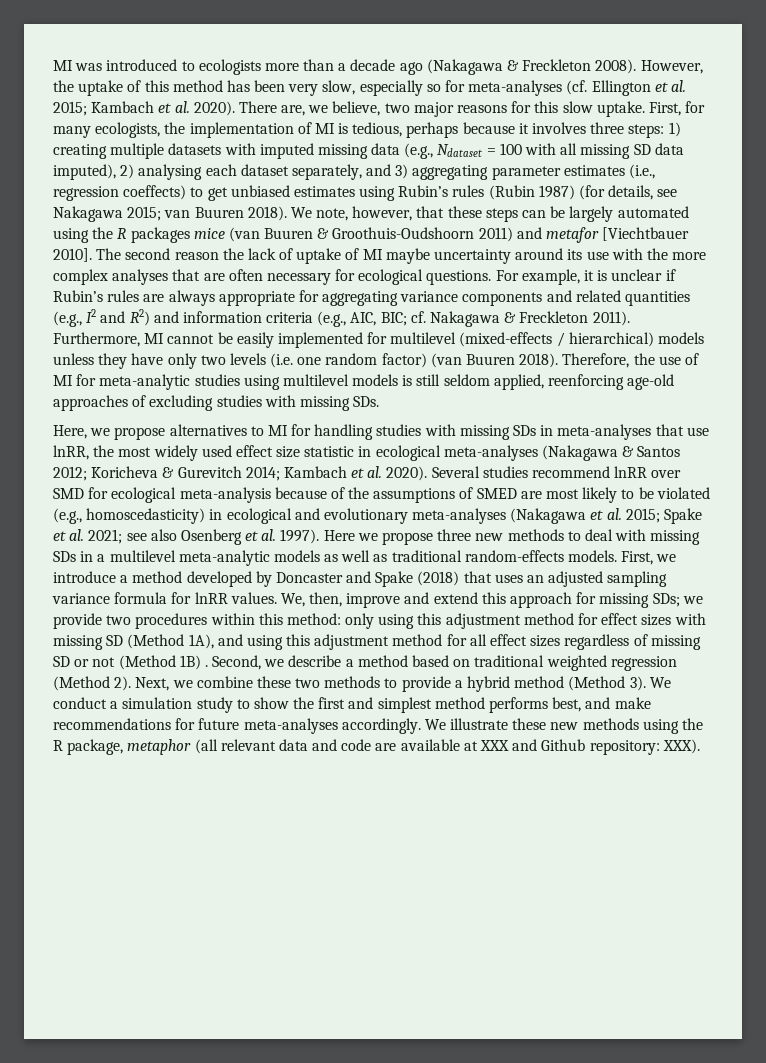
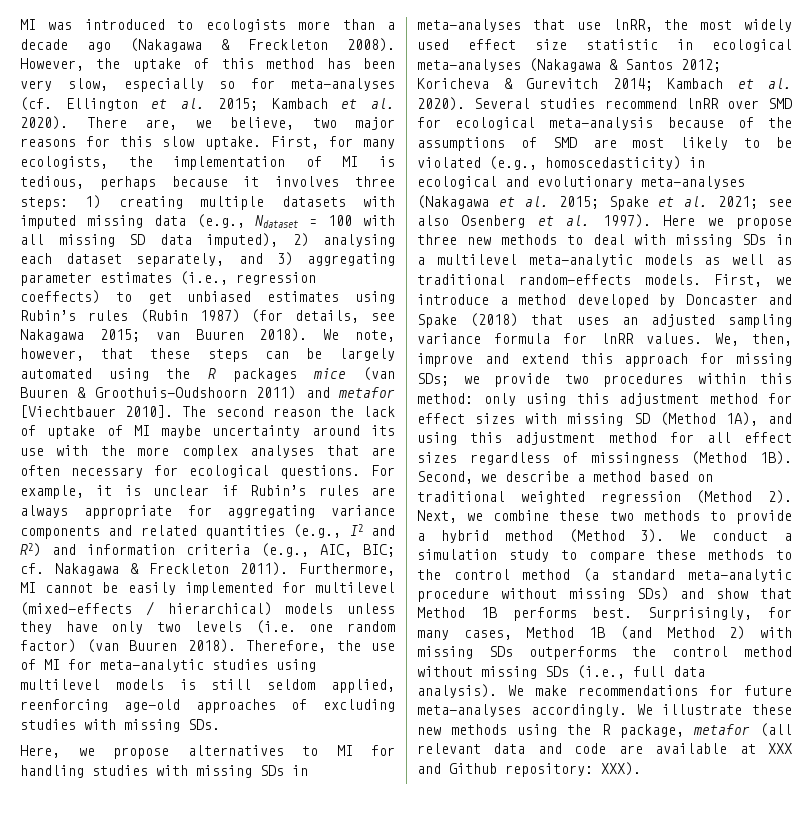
[476,488,517,499] SMED -> [552,137,577,148] SMD
[650,635,701,650] [53,655,208,670] missing SD or not (Method 1B) . -> [590,451,792,465] missingness (Method 1B).
[253,697,611,713] show the first and simplest method performs best, and -> [588,549,792,563] [417,568,792,582] [417,587,792,602] [417,607,792,621] [417,626,792,640] [417,646,792,660] [417,665,705,679] [417,684,524,698] compare these methods to the control method (a standard meta-analytic procedure without missing SDs) and show that Method 1B performs best. Surprisingly, for many cases, Method 1B (and Method 2) with missing SDs outperforms the control method without missing SDs (i.e., full data analysis). We
[127,739,192,755] metaphor -> [692,724,750,735] metafor

